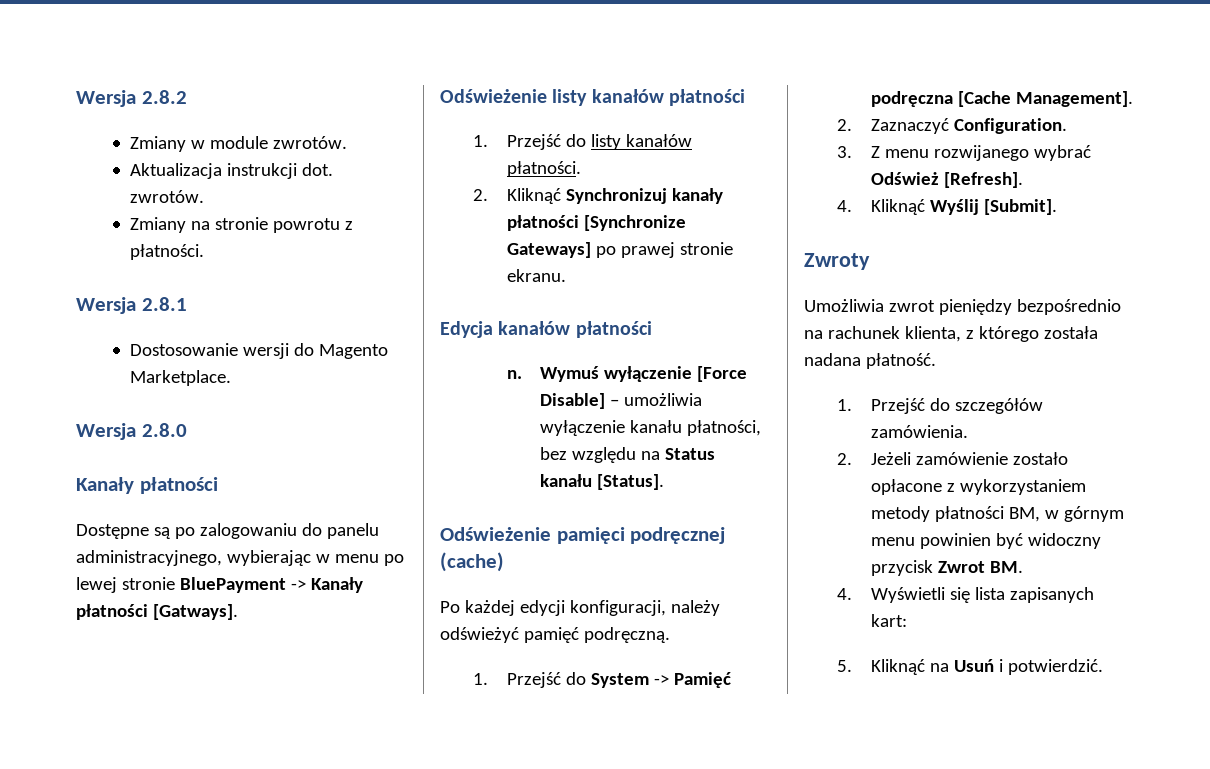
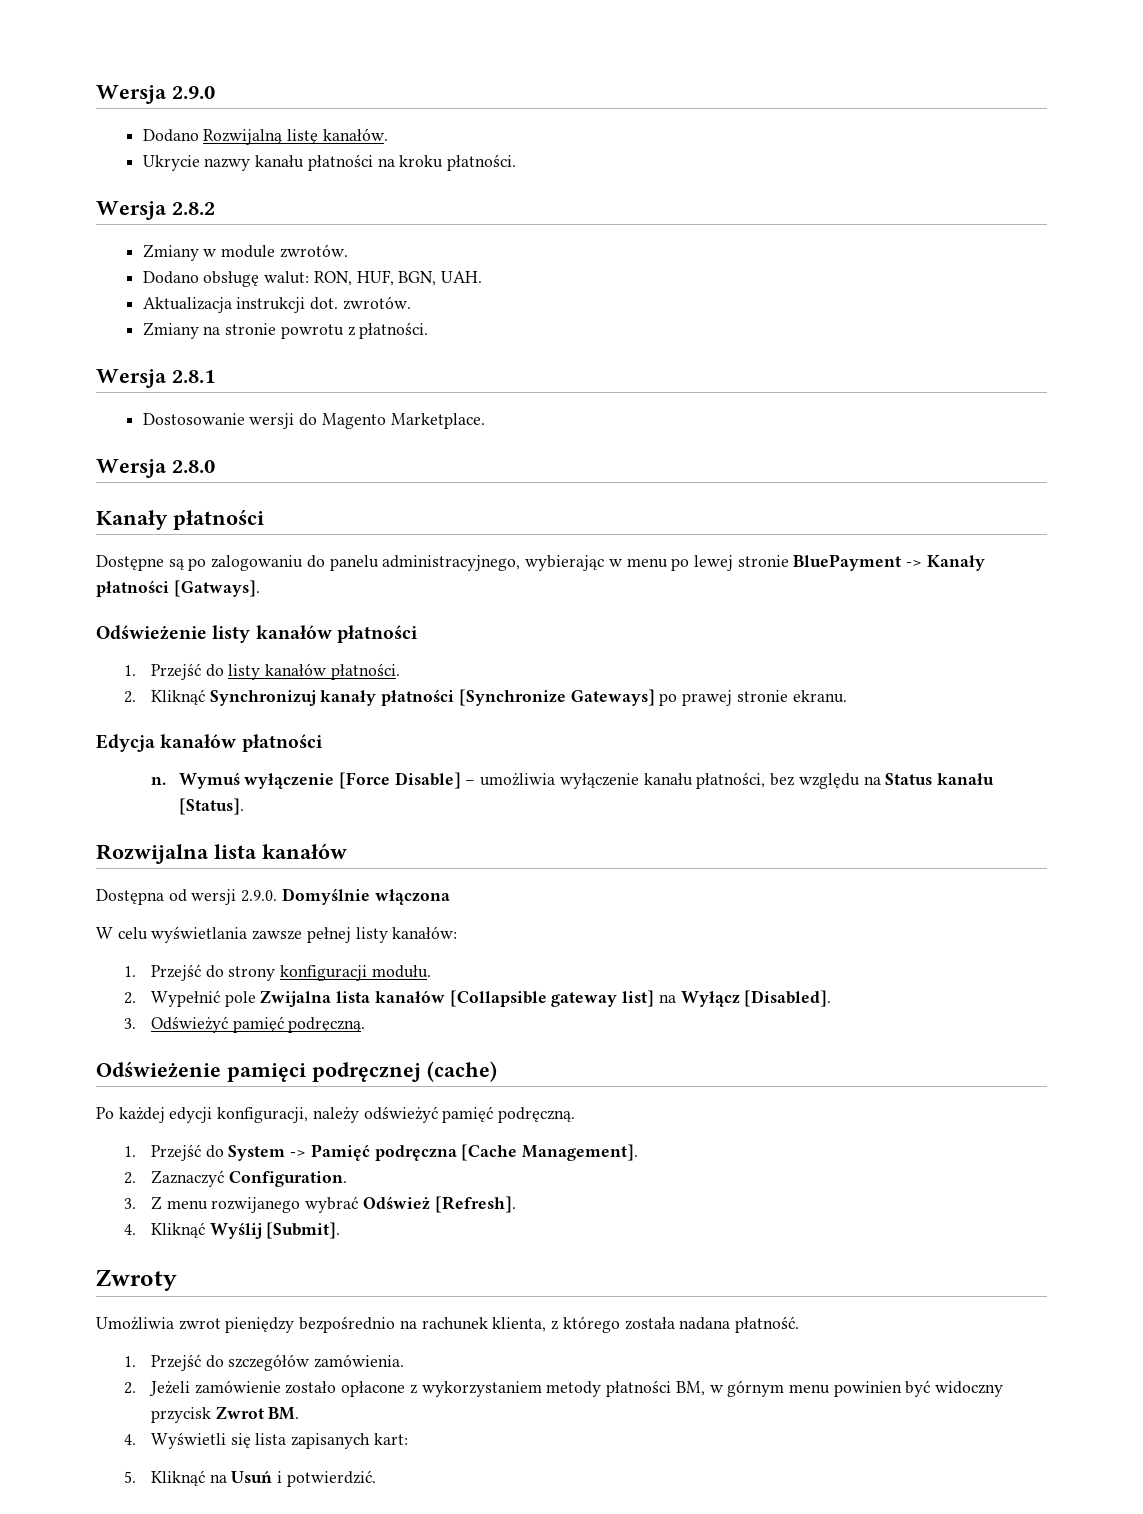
[76,90,136,107] Wersja -> [96,85,215,104] [142,128,388,145] [142,154,517,171] [96,201,167,220] Wersja 2.9.0 // Dodano Rozwijalną listę kanałów. // Ukrycie nazwy kanału płatności na kroku płatności. // Wersja
(347, 142) none -> [142,270,483,287] // Dodano obsługę walut: RON, HUF, BGN, UAH.
(664, 482) none -> [96,843,347,864] [96,888,450,905] [96,926,458,943] [123,964,431,981] [123,990,832,1007] [123,1016,366,1033] // Rozwijalna lista kanałów // Dostępna od wersji 2.9.0. Domyślnie włączona // W celu wyświetlania zawsze pełnej listy kanałów: // 1. Przejść do strony konfiguracji modułu. // 2. Wypełnić pole Zwijalna lista kanałów [Collapsible gateway list] na Wyłącz [Disabled]. // 3. Odświeżyć pamięć podręczną.

